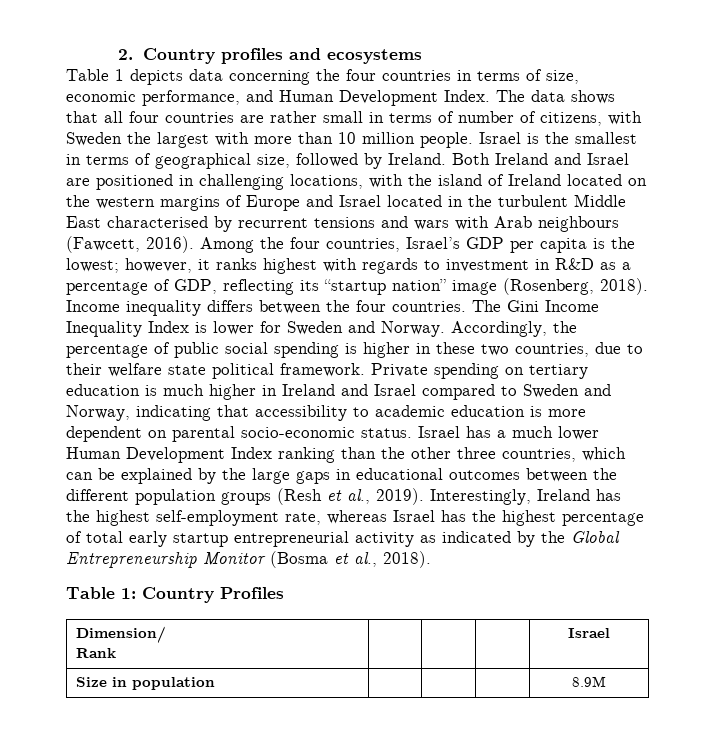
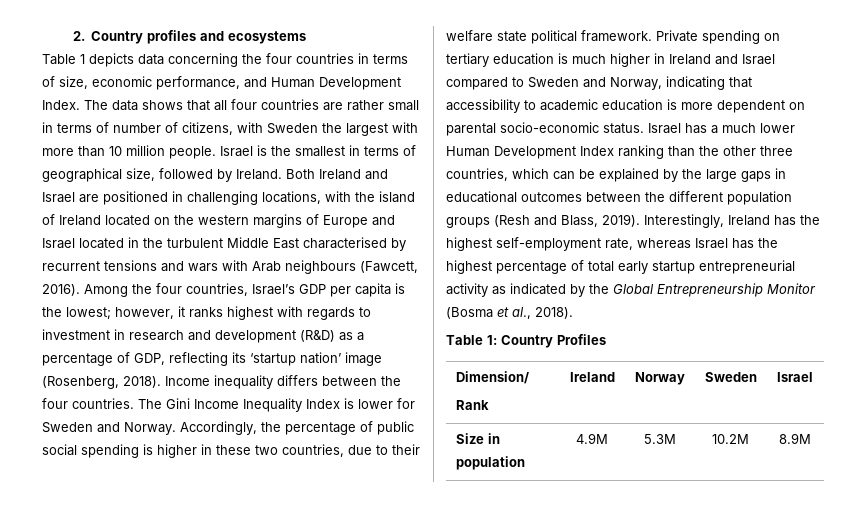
[555,258,594,270] R&D -> [129,330,335,343] research and development (R&D)
[324,279,446,295] “startup nation” -> [250,352,341,366] ‘startup nation’
[327,489,370,504] et al., -> [534,215,598,227] and Blass,
(117, 653) | | -> [569,372,615,382] [634,372,685,385] [704,372,757,382] Ireland | Norway | Sweden
(216, 683) | | -> [576,433,608,444] [643,434,676,444] [712,434,749,444] 4.9M | 5.3M | 10.2M

